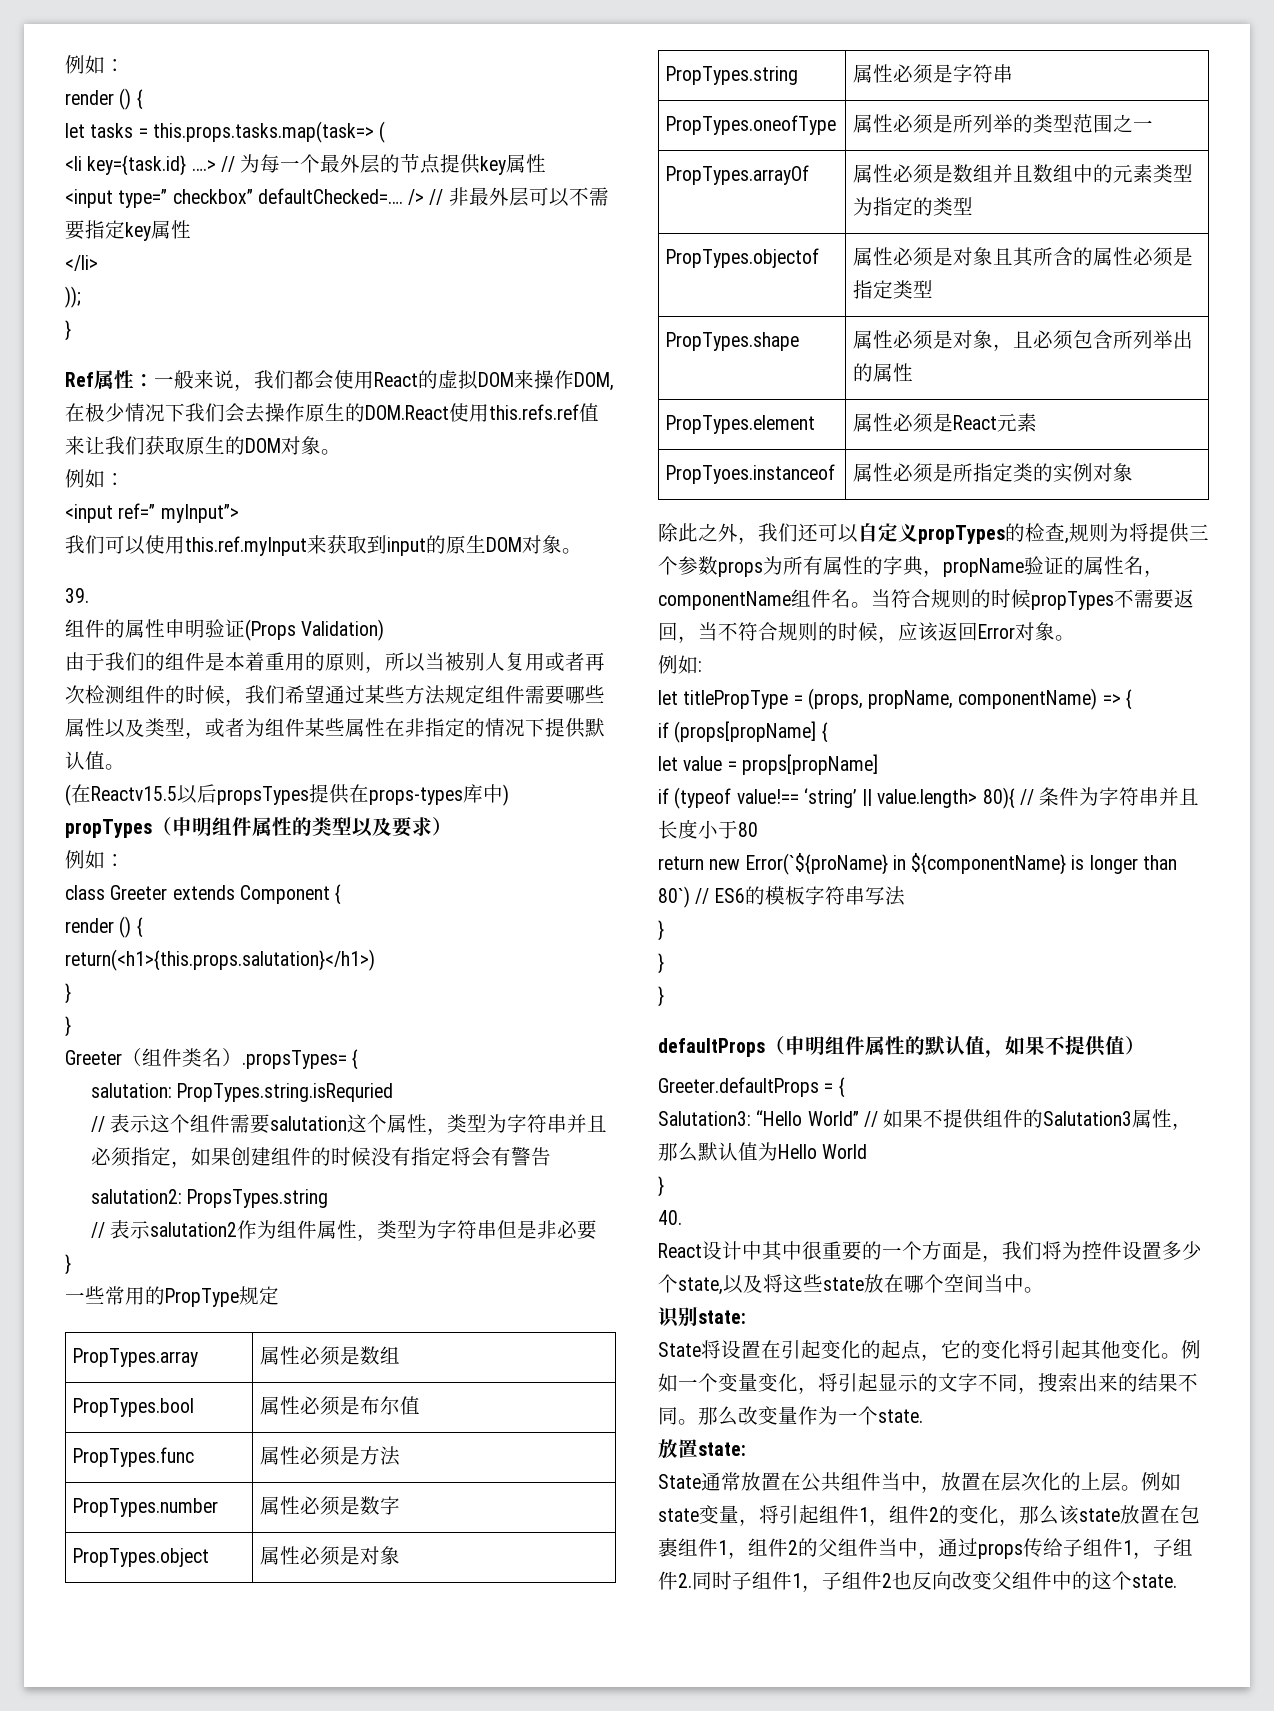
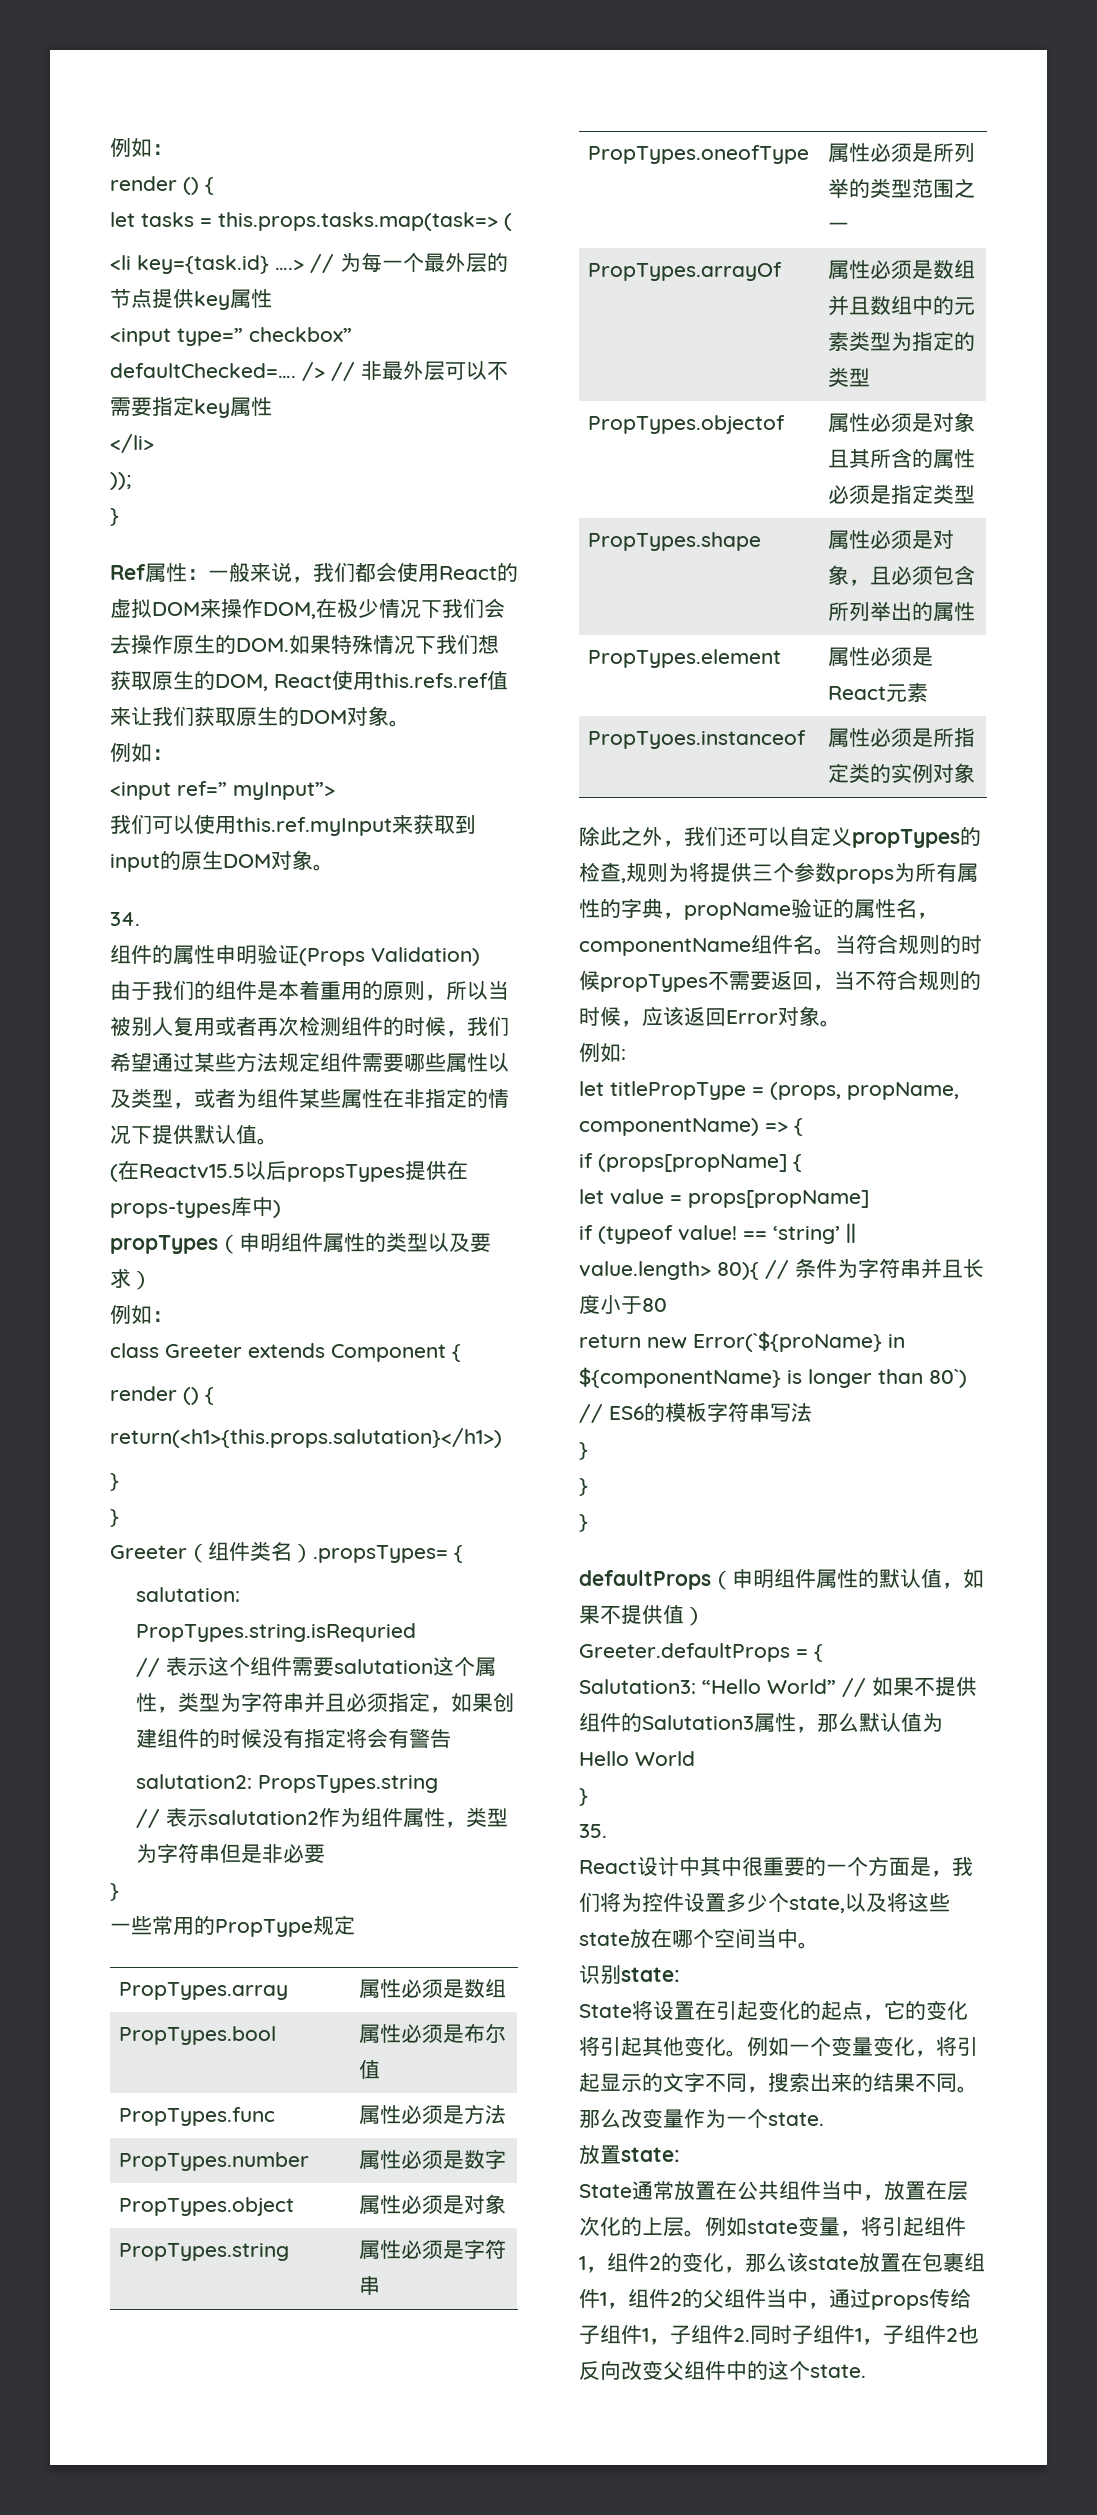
[365,405,449,420] DOM.React -> [236,634,499,655] [110,671,332,691] DOM.如果特殊情况下我们想获取原生的DOM, React
[65,588,89,603] 39. -> [110,912,140,926] 34.
[736,789,799,804] value!== -> [678,1225,767,1241] value! ==
[658,1210,682,1225] 40. -> [579,1824,607,1838] 35.

